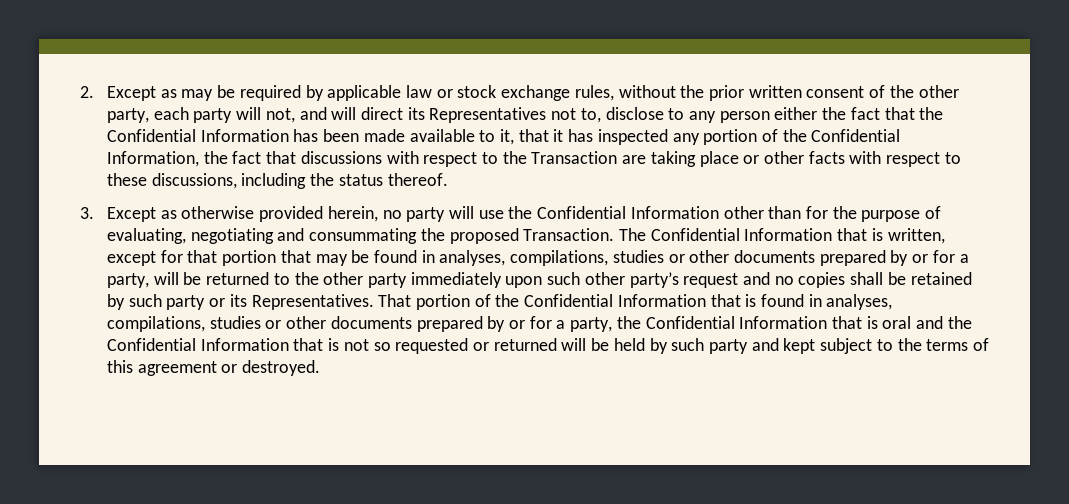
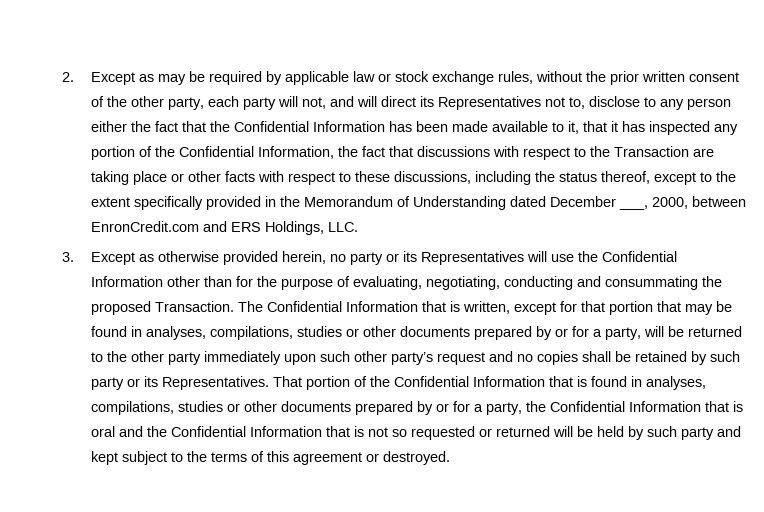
[387,173,448,186] thereof. -> [600,171,736,185] [90,196,746,210] [90,221,358,235] thereof, except to the extent specifically provided in the Memorandum of Understanding dated December ___, 2000, between EnronCredit.com and ERS Holdings, LLC.
(446, 214) none -> [385,251,524,265] or its Representatives
[190,228,274,244] negotiating -> [425,276,573,290] negotiating, conducting

